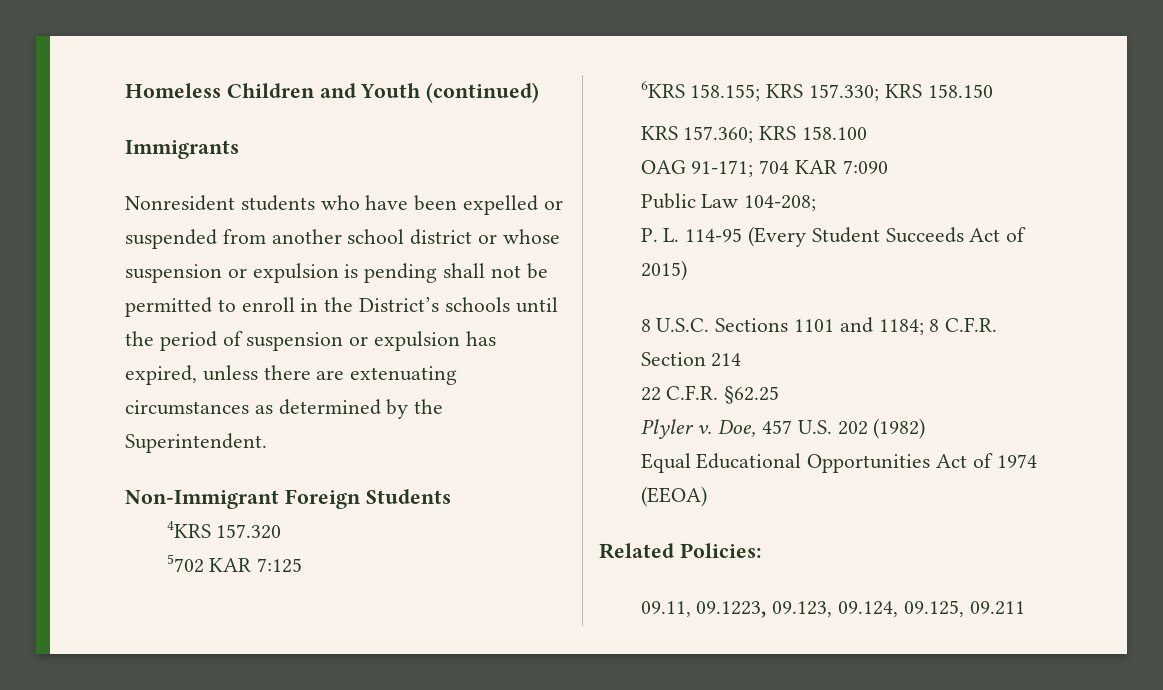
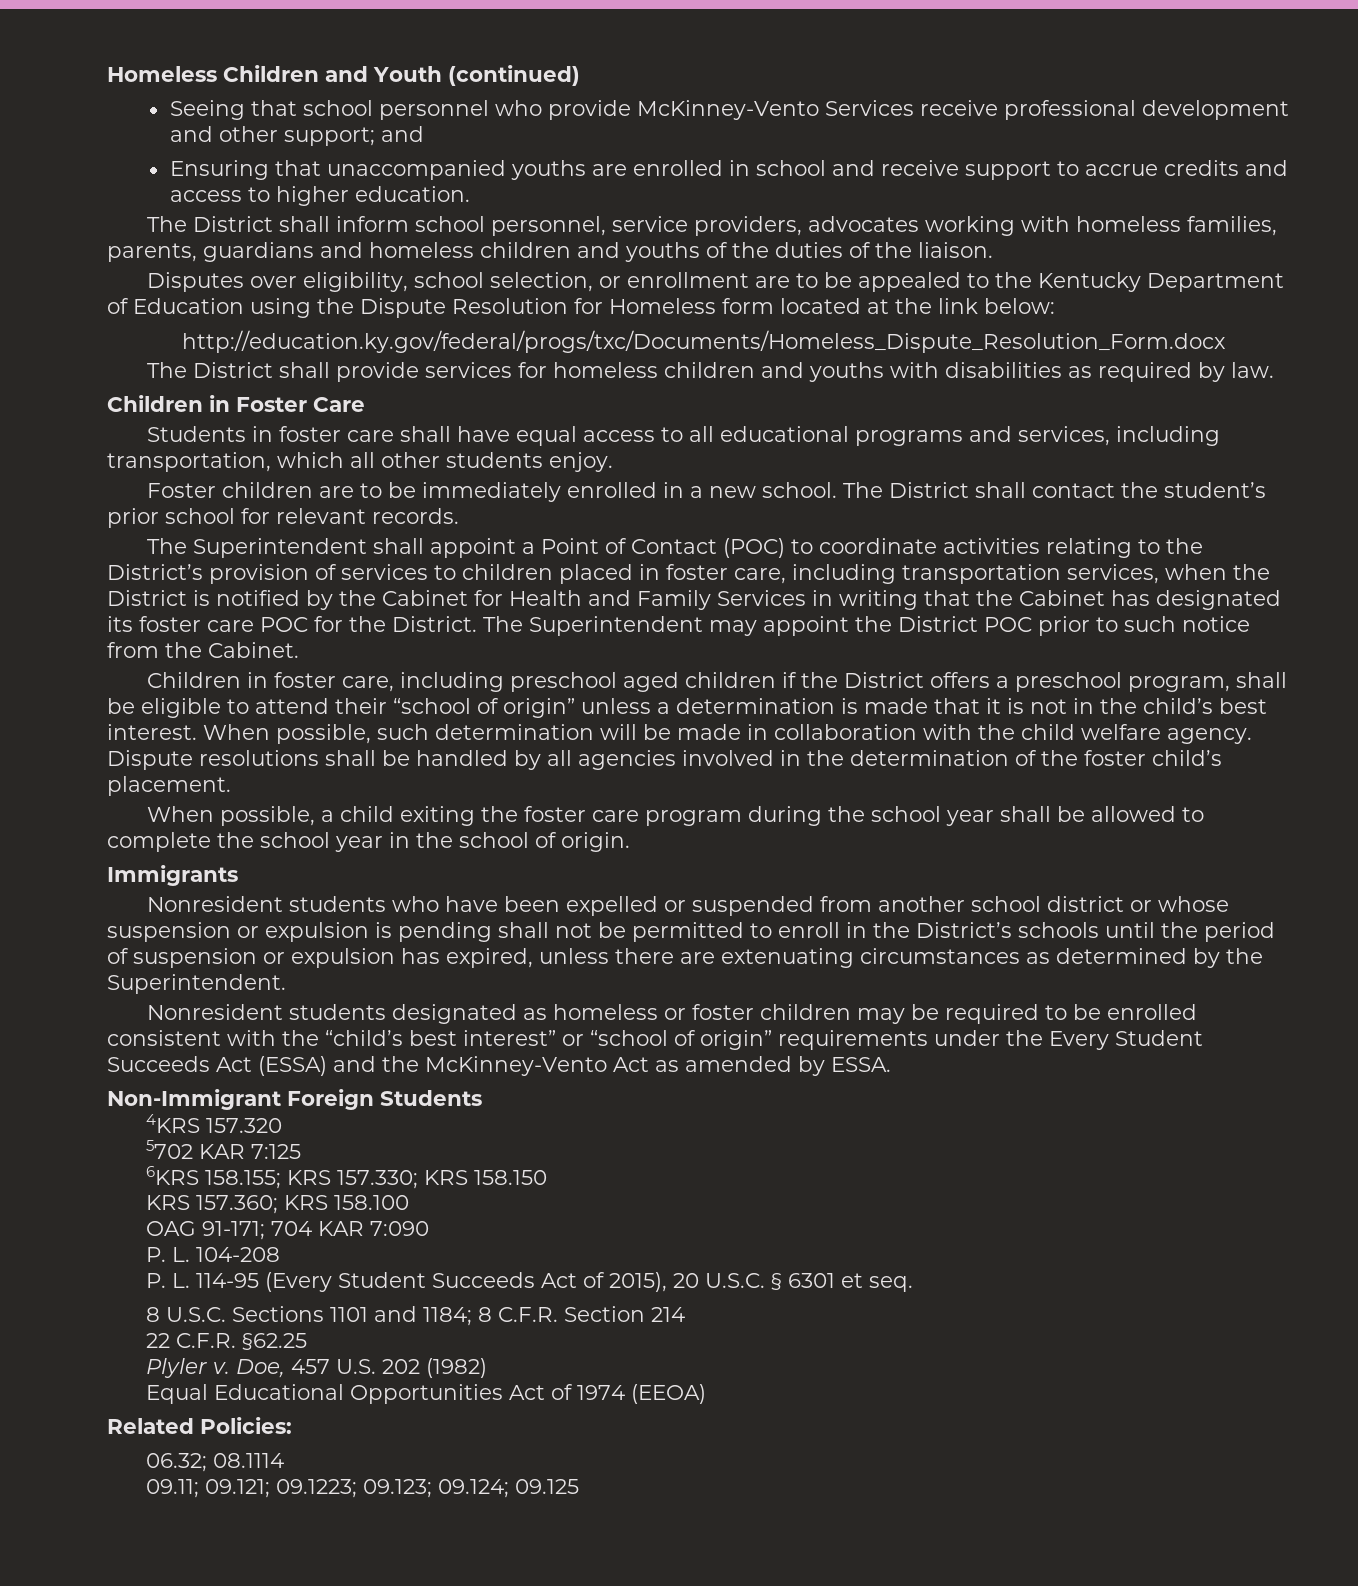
(540, 92) none -> [169,100,1289,120] [169,126,424,146] [169,160,1288,180] [169,186,470,206] [147,216,1278,236] [107,242,993,262] [147,272,1285,292] [107,298,1055,318] [182,330,1226,353] [147,362,1275,382] [107,395,365,412] [147,426,1221,446] [107,452,613,472] [147,482,1267,502] [107,508,459,528] [147,538,1204,558] [107,564,1270,584] [107,590,1281,610] [107,616,1250,636] [107,642,299,658] [147,672,1288,692] [107,698,1267,718] [107,724,1252,744] [107,750,1222,770] [107,776,231,796] [147,806,1205,826] [107,832,630,852] // Seeing that school personnel who provide McKinney-Vento Services receive professional development and other support; and // Ensuring that unaccompanied youths are enrolled in school and receive support to accrue credits and access to higher education. // The District shall inform school personnel, service providers, advocates working with homeless families, parents, guardians and homeless children and youths of the duties of the liaison. // Disputes over eligibility, school selection, or enrollment are to be appealed to the Kentucky Department of Education using the Dispute Resolution for Homeless form located at the link below: // http://education.ky.gov/federal/progs/txc/Documents/Homeless_Dispute_Resolution_Form.docx // The District shall provide services for homeless children and youths with disabilities as required by law. // Children in Foster Care // Students in foster care shall have equal access to all educational programs and services, including transportation, which all other students enjoy. // Foster children are to be immediately enrolled in a new school. The District shall contact the student’s prior school for relevant records. // The Superintendent shall appoint a Point of Contact (POC) to coordinate activities relating to the District’s provision of services to children placed in foster care, including transportation services, when the District is notified by the Cabinet for Health and Family Services in writing that the Cabinet has designated its foster care POC for the District. The Superintendent may appoint the District POC prior to such notice from the Cabinet. // Children in foster care, including preschool aged children if the District offers a preschool program, shall be eligible to attend their “school of origin” unless a determination is made that it is not in the child’s best interest. When possible, such determination will be made in collaboration with the child welfare agency. Dispute resolutions shall be handled by all agencies involved in the determination of the foster child’s placement. // When possible, a child exiting the foster care program during the school year shall be allowed to complete the school year in the school of origin.
(267, 443) none -> [147,1004,1198,1024] [107,1030,1203,1050] [107,1056,891,1076] // Nonresident students designated as homeless or foster children may be required to be enrolled consistent with the “child’s best interest” or “school of origin” requirements under the Every Student Succeeds Act (ESSA) and the McKinney-Vento Act as amended by ESSA.
[640,193,817,211] Public Law 104-208; -> [146,1247,281,1262] P. L. 104-208
[640,260,687,281] 2015) -> [609,1272,914,1292] 2015), 20 U.S.C. § 6301 et seq.
[640,600,1025,618] 09.11, 09.1223, 09.123, 09.124, 09.125, 09.211 -> [146,1453,285,1472] [146,1479,580,1498] 06.32; 08.1114 // 09.11; 09.121; 09.1223; 09.123; 09.124; 09.125

